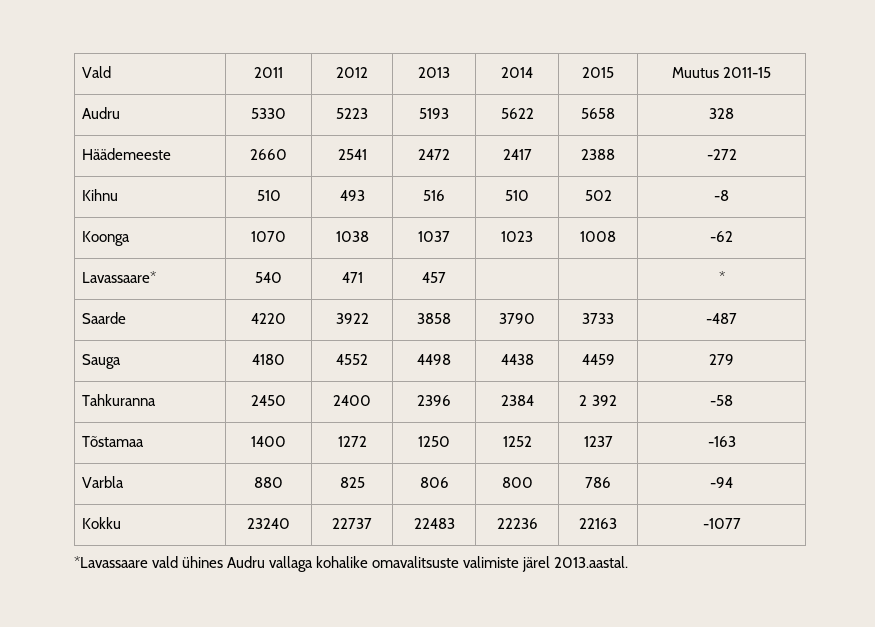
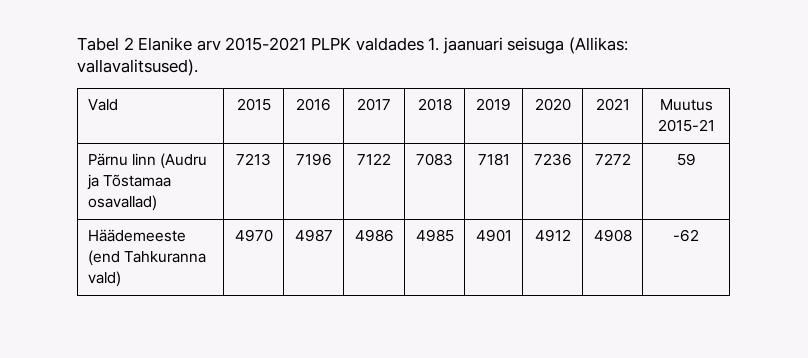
[81,66,111,78] [254,67,283,78] [336,67,368,78] [418,67,450,78] [501,67,533,78] [582,67,614,78] [671,67,772,78] [81,107,120,119] [251,108,286,119] [336,108,368,119] [419,108,449,119] [500,108,534,119] [581,108,615,119] [708,108,734,119] [81,148,171,160] [250,149,287,160] [337,149,367,160] [418,149,450,160] [502,149,532,160] [581,149,615,160] [706,149,737,160] [81,189,118,201] [256,190,281,201] [339,190,365,201] [423,190,445,201] [505,190,529,201] [584,190,612,201] [713,190,729,201] [81,231,130,246] [251,231,286,242] [335,231,369,242] [418,231,450,242] [501,231,533,242] [580,231,616,242] [709,231,733,242] [81,271,156,283] [255,272,282,283] [341,272,363,283] [422,272,446,283] [718,271,725,283] [81,312,126,324] [251,313,286,324] [335,313,369,324] [417,313,451,324] [499,313,535,324] [582,313,614,324] [705,313,737,324] [81,354,121,369] [252,354,285,365] [336,354,368,365] [417,354,451,365] [500,354,534,365] [581,354,615,365] [708,354,734,365] [81,394,156,406] [251,395,286,406] [333,395,371,406] [417,395,451,406] [500,395,534,406] [579,395,617,406] [709,395,733,406] [81,436,144,447] [251,436,286,447] [337,436,367,447] [418,436,450,447] [502,436,532,447] [583,436,613,447] [707,436,736,447] [81,476,124,488] [254,477,283,488] [339,477,365,488] [419,477,449,488] [501,477,533,488] [585,477,611,488] [709,477,733,488] [81,517,121,529] [247,518,290,529] [332,518,372,529] [413,518,455,529] [496,518,538,529] [579,518,617,529] [702,518,741,529] [74,556,629,572] Vald | 2011 | 2012 | 2013 | 2014 | 2015 | Muutus 2011-15 // Audru | 5330 | 5223 | 5193 | 5622 | 5658 | 328 // Häädemeeste | 2660 | 2541 | 2472 | 2417 | 2388 | -272 // Kihnu | 510 | 493 | 516 | 510 | 502 | -8 // Koonga | 1070 | 1038 | 1037 | 1023 | 1008 | -62 // Lavassaare* | 540 | 471 | 457 | | | * // Saarde | 4220 | 3922 | 3858 | 3790 | 3733 | -487 // Sauga | 4180 | 4552 | 4498 | 4438 | 4459 | 279 // Tahkuranna | 2450 | 2400 | 2396 | 2384 | 2 392 | -58 // Tõstamaa | 1400 | 1272 | 1250 | 1252 | 1237 | -163 // Varbla | 880 | 825 | 806 | 800 | 786 | -94 // Kokku | 23240 | 22737 | 22483 | 22236 | 22163 | -1077 // *Lavassaare vald ühines Audru vallaga kohalike omavalitsuste valimiste järel 2013.aastal. -> [77,37,628,54] [77,59,198,76] [87,99,118,111] [236,98,271,111] [296,98,331,111] [357,98,391,111] [417,98,452,111] [476,98,511,111] [534,98,571,111] [595,98,630,111] [659,99,713,111] [657,119,715,132] [87,153,207,169] [86,174,171,190] [87,195,157,211] [236,153,271,166] [295,153,332,166] [357,153,391,165] [416,153,453,166] [477,153,510,166] [533,153,572,166] [594,153,631,165] [676,153,696,166] [87,229,186,242] [87,250,206,266] [87,271,121,287] [234,229,273,242] [294,229,333,242] [354,229,394,242] [415,229,454,242] [475,229,512,242] [534,229,571,242] [593,229,632,242] [673,229,699,242] Tabel 2 Elanike arv 2015-2021 PLPK valdades 1. jaanuari seisuga (Allikas: vallavalitsused). // Vald | 2015 | 2016 | 2017 | 2018 | 2019 | 2020 | 2021 | Muutus 2015-21 // Pärnu linn (Audru ja Tõstamaa osavallad) | 7213 | 7196 | 7122 | 7083 | 7181 | 7236 | 7272 | 59 // Häädemeeste (end Tahkuranna vald) | 4970 | 4987 | 4986 | 4985 | 4901 | 4912 | 4908 | -62

